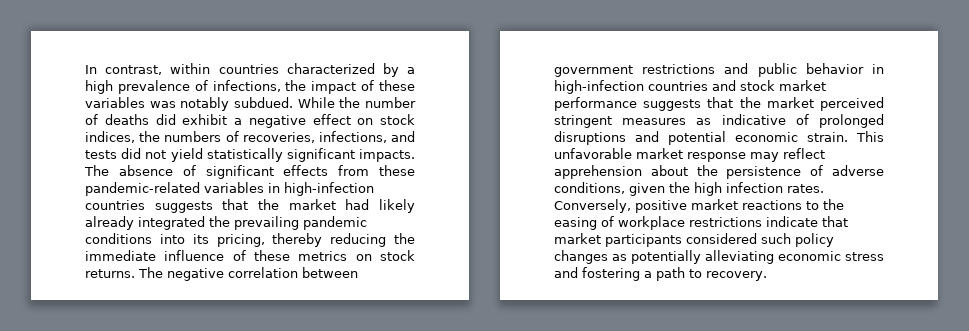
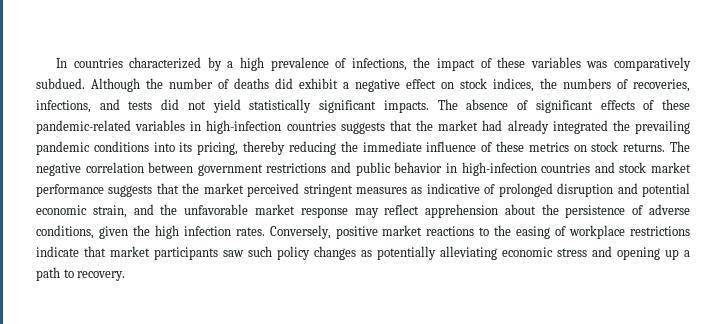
[105,63,211,75] contrast, within -> (68, 63) none
[180,97,335,111] notably subdued. While -> [614,57,691,71] [36,78,140,92] comparatively subdued. Although
[338,165,370,176] from -> [643,100,655,110] of
[379,199,415,213] likely -> (503, 125) none
[554,131,626,145] disruptions -> [557,183,614,197] disruption
[807,131,884,142] strain. This -> [92,204,178,218] strain, and the
[686,233,757,244] considered -> [223,250,244,257] saw
[582,267,640,281] fostering -> [617,247,679,260] opening up

